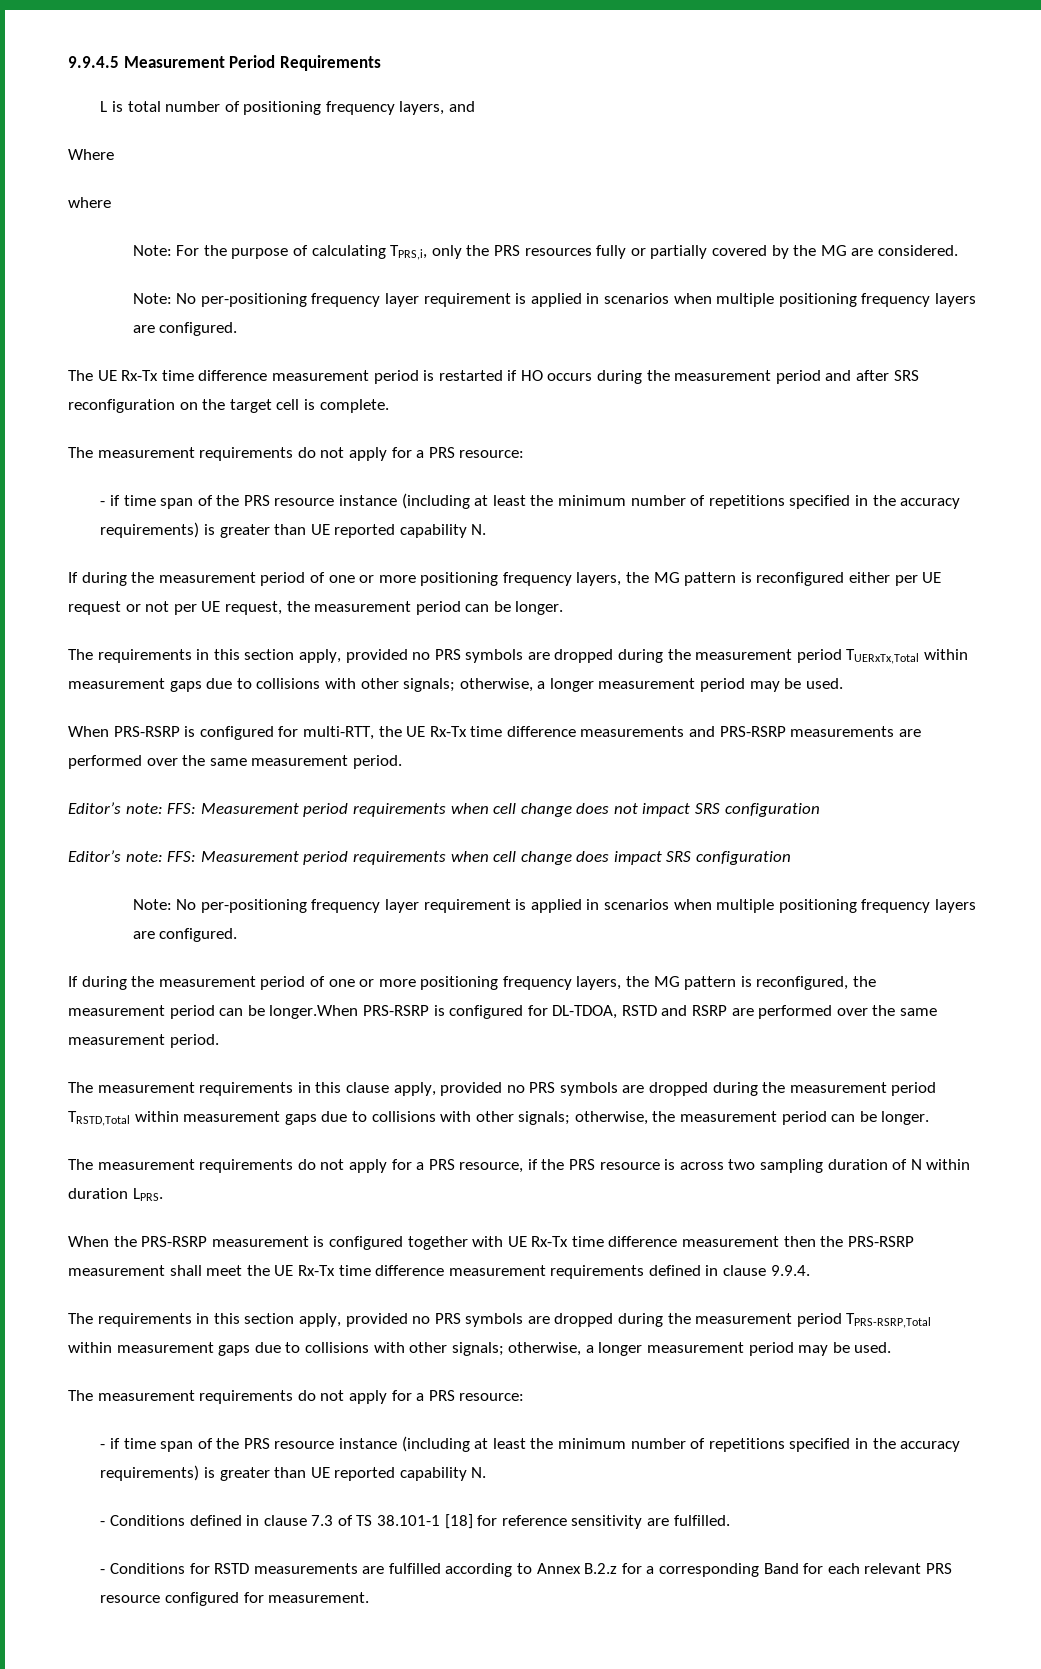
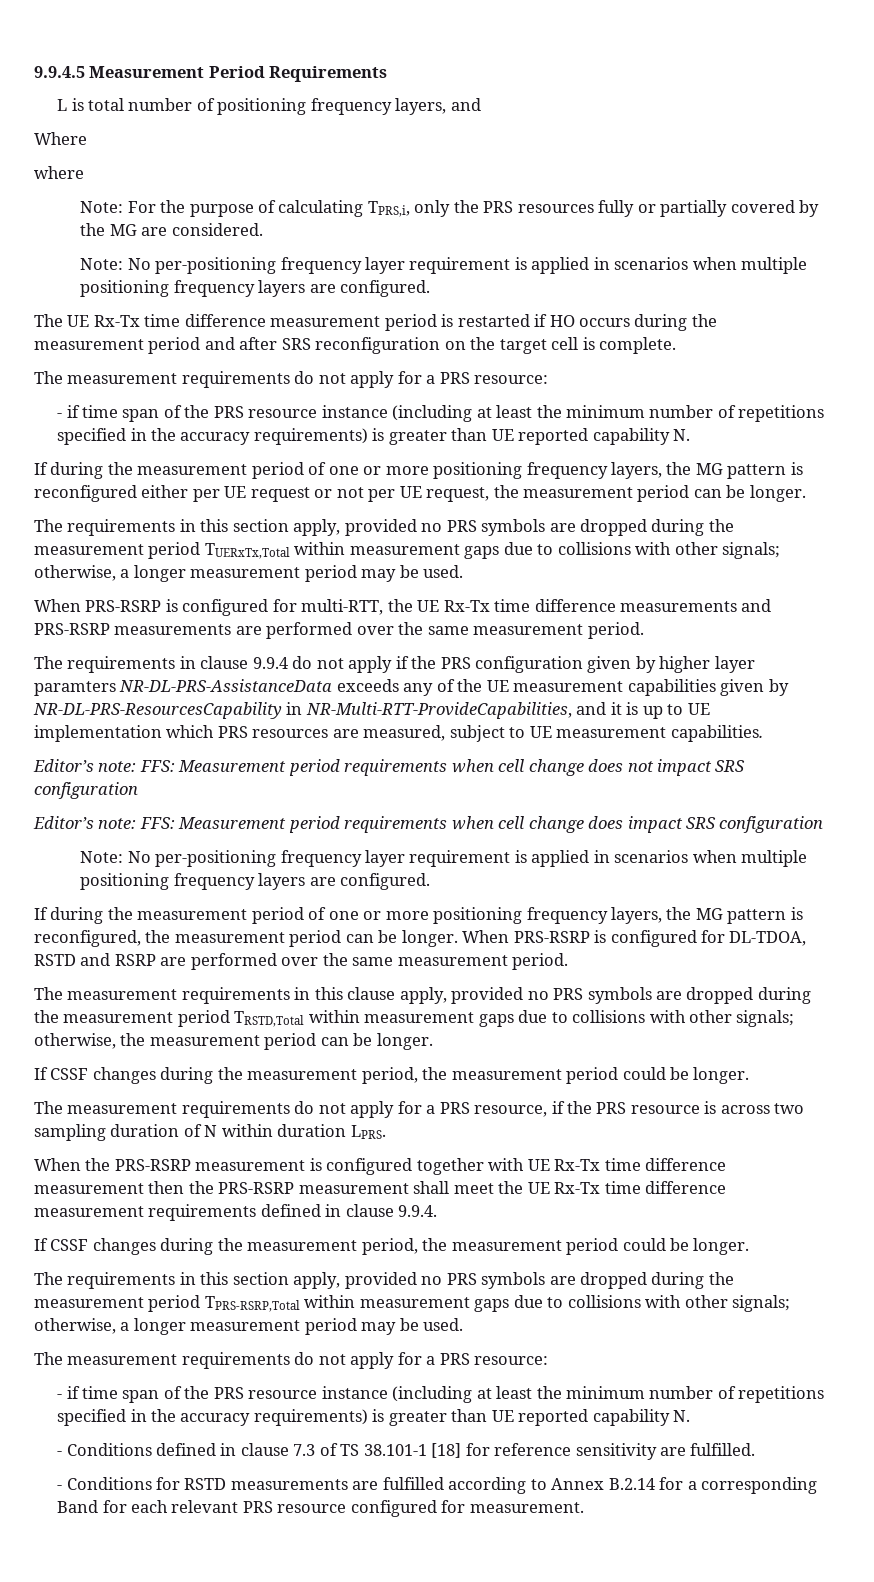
(402, 762) none -> [34,656,755,673] [34,679,789,696] [33,702,710,719] [34,725,763,742] // The requirements in clause 9.9.4 do not apply if the PRS configuration given by higher layer paramters NR-DL-PRS-AssistanceData exceeds any of the UE measurement capabilities given by NR-DL-PRS-ResourcesCapability in NR-Multi-RTT-ProvideCapabilities, and it is up to UE implementation which PRS resources are measured, subject to UE measurement capabilities.
[269,1005,359,1019] longer.When -> [401,930,510,947] longer. When
(930, 1118) none -> [34,1067,750,1084] // If CSSF changes during the measurement period, the measurement period could be longer.
(810, 1270) none -> [34,1238,750,1255] // If CSSF changes during the measurement period, the measurement period could be longer.
[584,1563,618,1574] B.2.z -> [608,1478,655,1490] B.2.14

